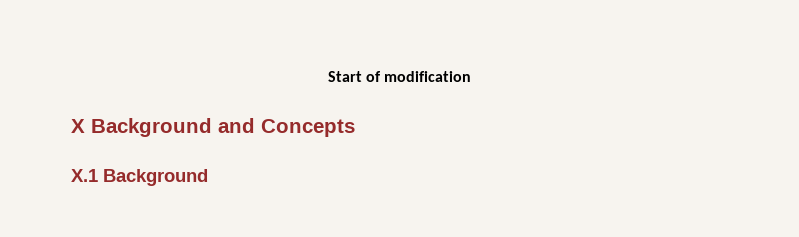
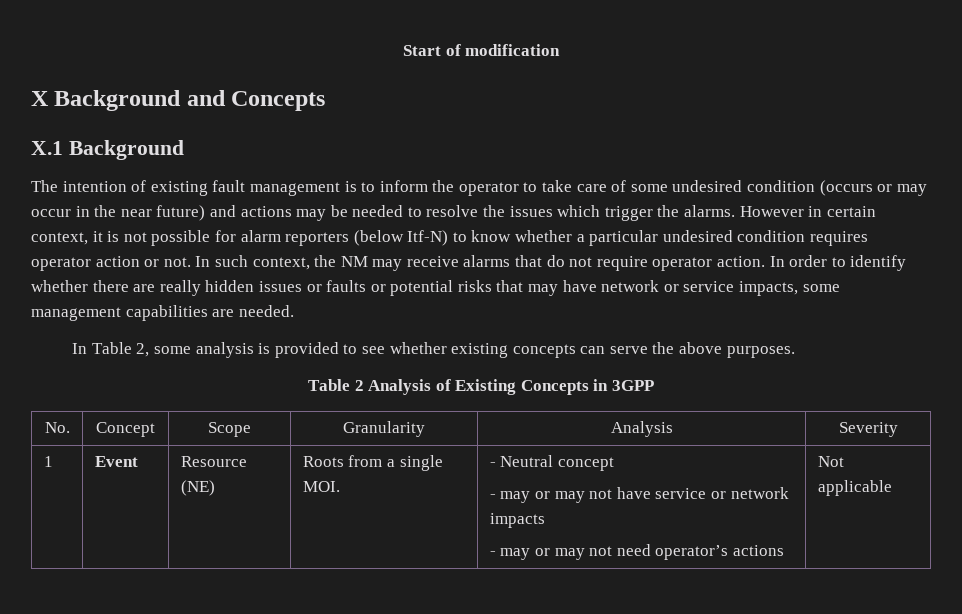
(208, 177) none -> [31,180,927,196] [31,205,876,221] [31,230,869,246] [31,255,907,271] [31,280,840,296] [31,305,294,321] [72,342,795,358] [307,379,655,395] [44,422,70,433] [96,422,155,437] [208,422,252,437] [343,421,425,437] [610,421,673,437] [838,422,898,437] [43,456,53,467] [94,456,138,467] [180,456,247,467] [180,480,215,496] [302,455,443,471] [302,481,340,492] [489,455,615,471] [489,487,789,503] [489,513,545,528] [489,544,784,560] [817,456,844,467] [817,480,892,496] // The intention of existing fault management is to inform the operator to take care of some undesired condition (occurs or may occur in the near future) and actions may be needed to resolve the issues which trigger the alarms. However in certain context, it is not possible for alarm reporters (below Itf-N) to know whether a particular undesired condition requires operator action or not. In such context, the NM may receive alarms that do not require operator action. In order to identify whether there are really hidden issues or faults or potential risks that may have network or service impacts, some management capabilities are needed. // In Table 2, some analysis is provided to see whether existing concepts can serve the above purposes. // Table 2 Analysis of Existing Concepts in 3GPP // No. | Concept | Scope | Granularity | Analysis | Severity // 1 | Event | Resource (NE) | Roots from a single MOI. | - Neutral concept // - may or may not have service or network impacts // - may or may not need operator’s actions | Not applicable

